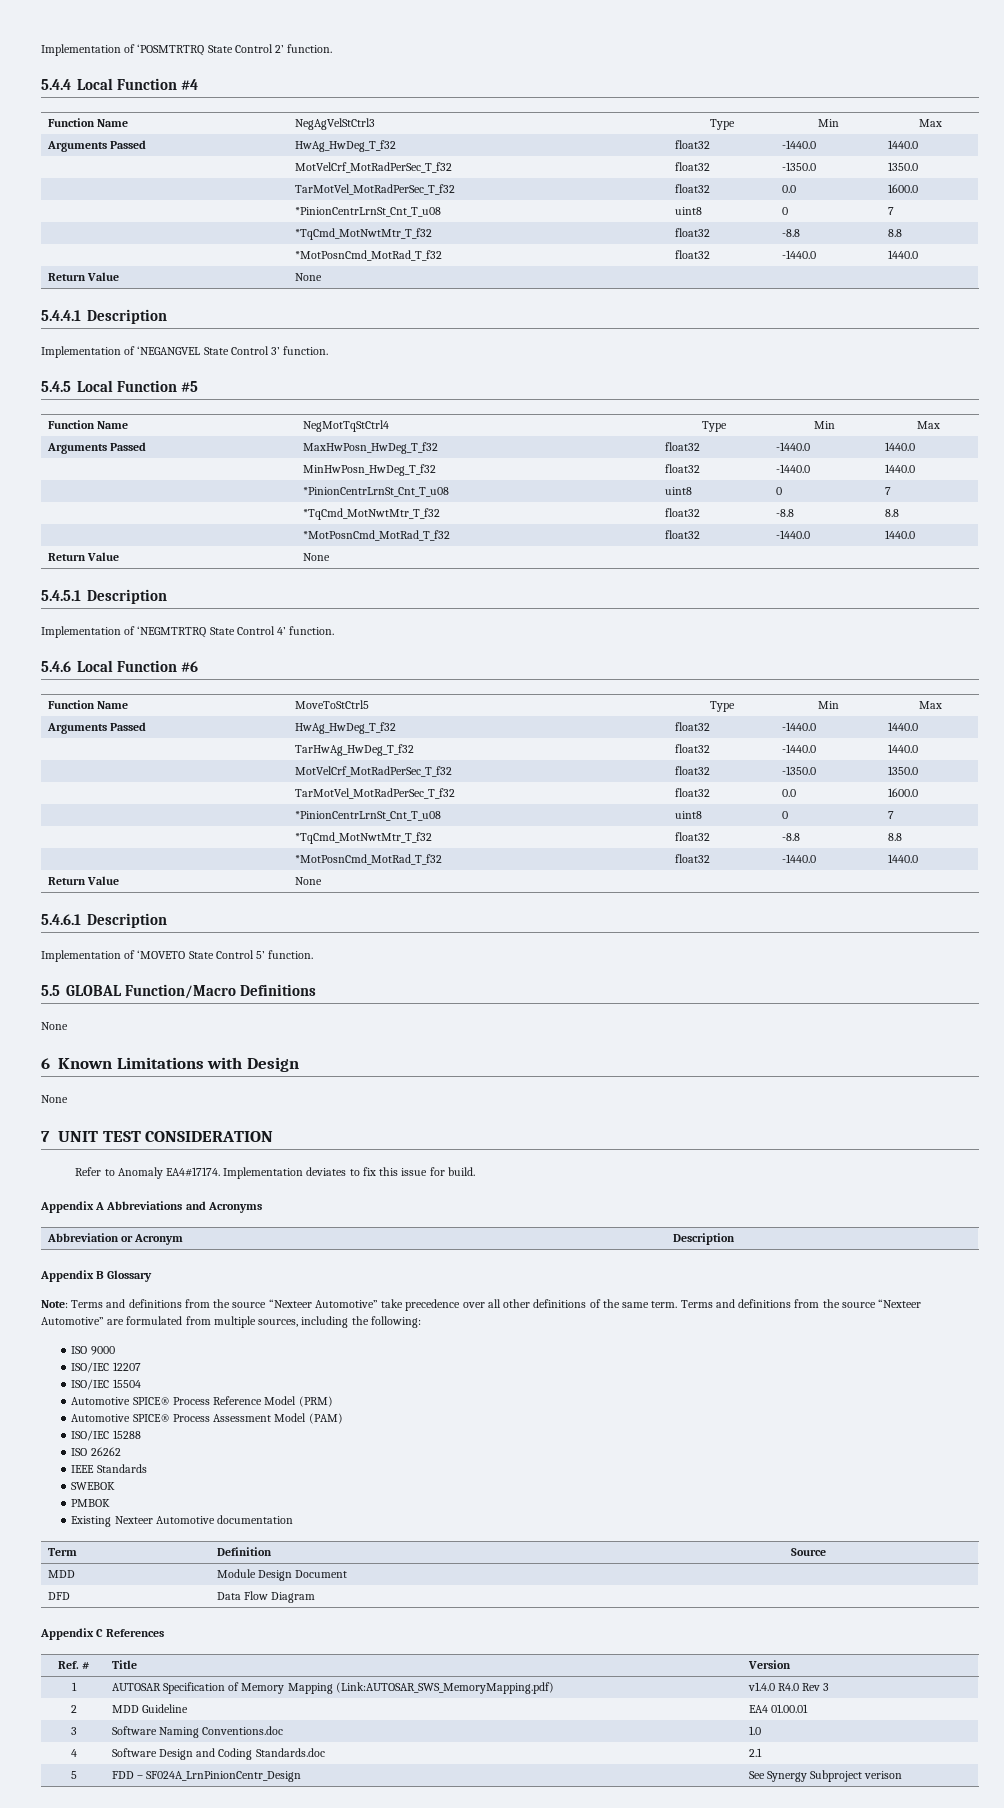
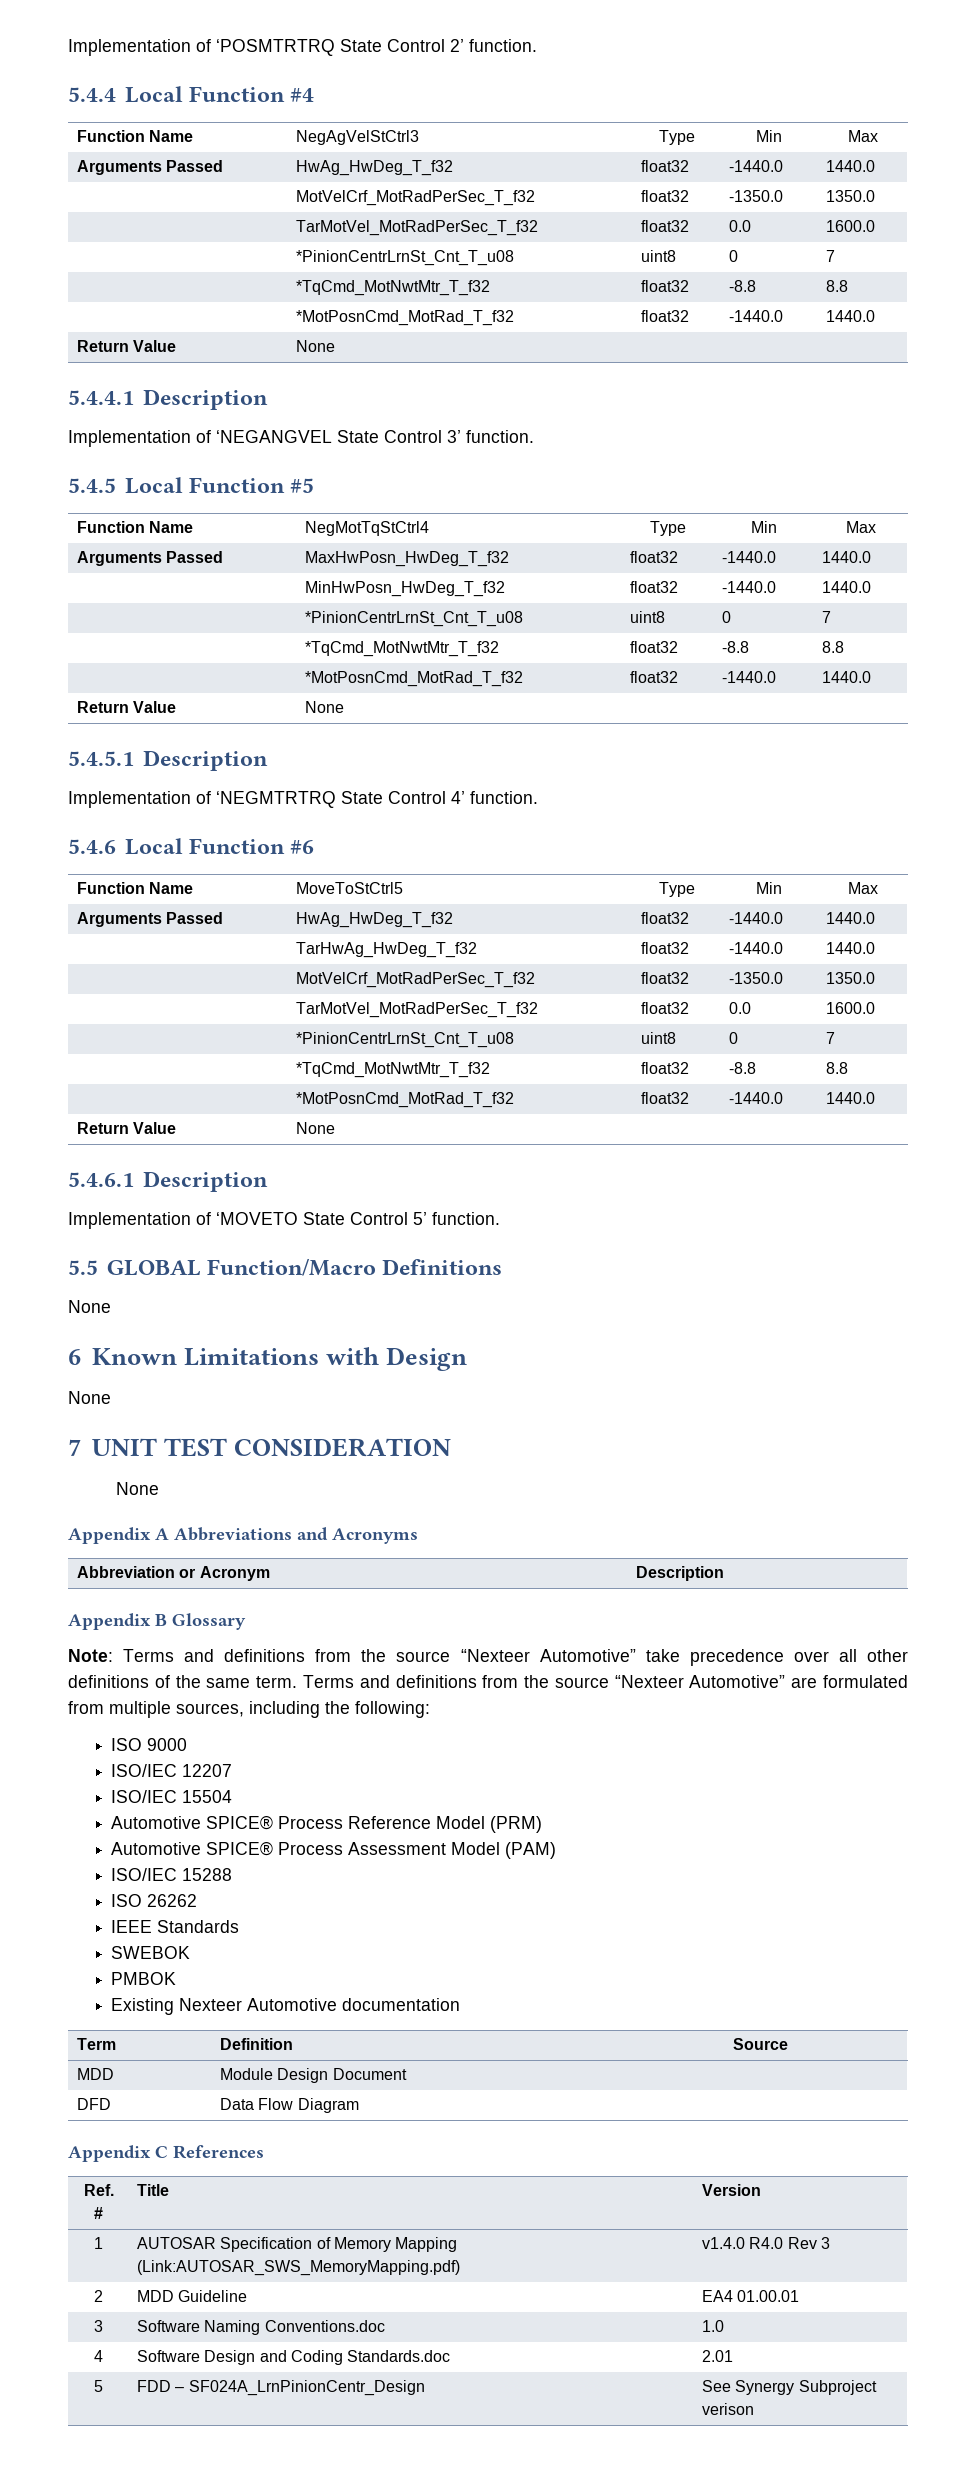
[75,1167,475,1179] // Refer to Anomaly EA4#17174. Implementation deviates to fix this issue for build. -> [116,1482,160,1495] // None
[748,1748,762,1757] 2.1 -> [701,2350,733,2362] 2.01

